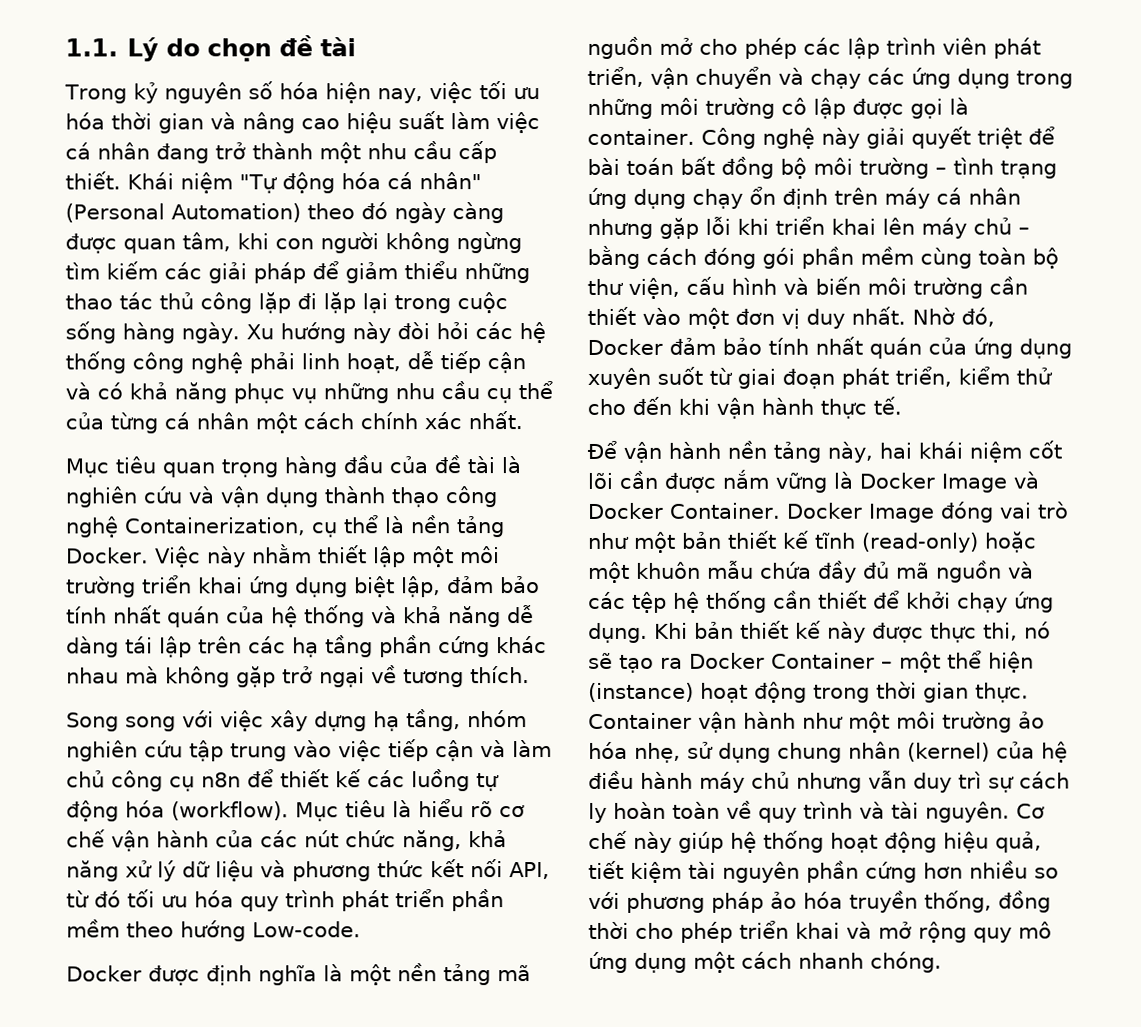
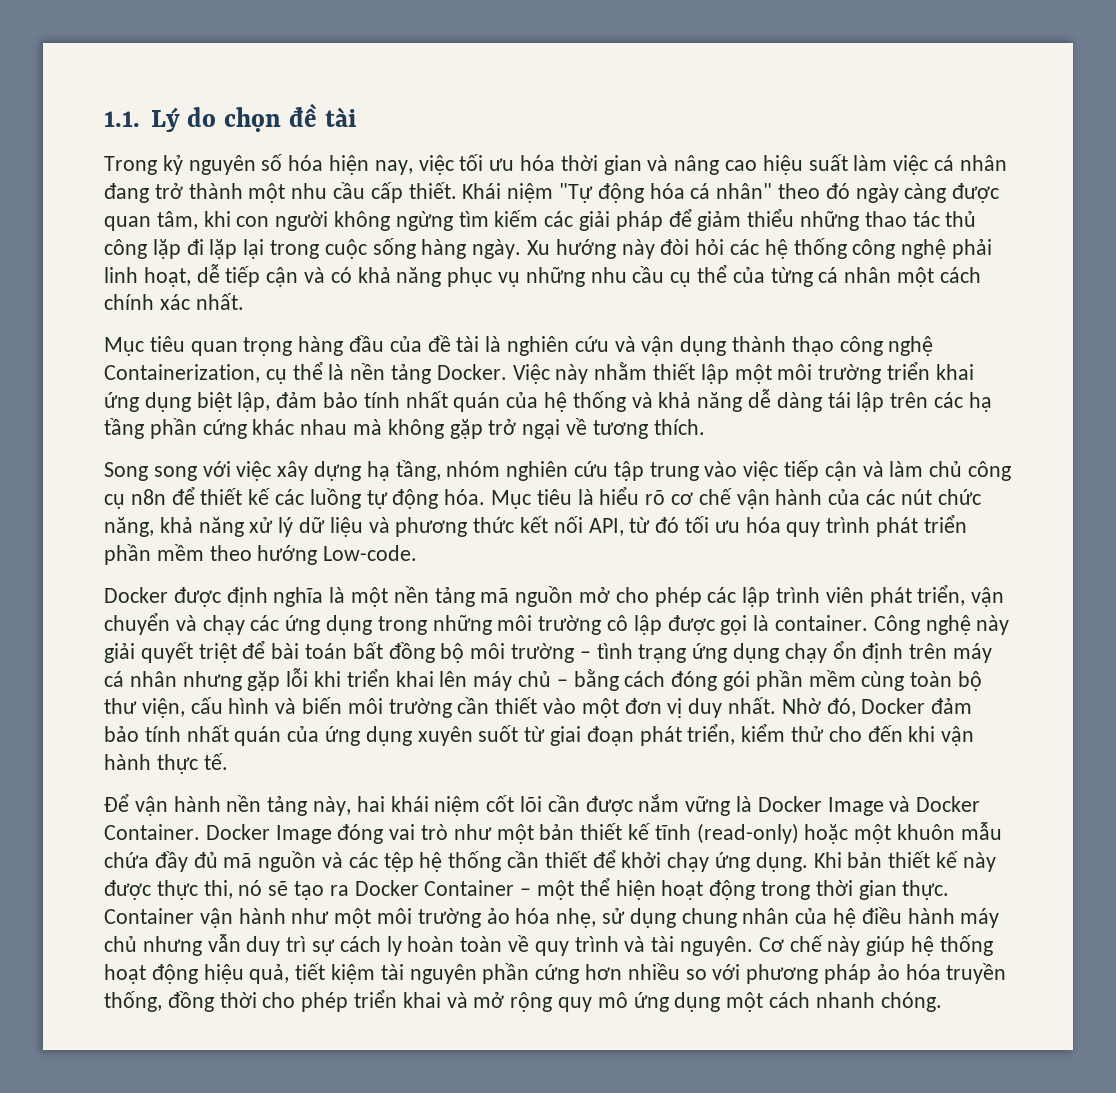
[65,203,301,223] (Personal Automation) -> (773, 191) none
[125,800,289,821] hóa (workflow). -> [444,489,486,505] hóa.
[588,682,694,702] (instance) -> (656, 890) none
[907,742,990,762] (kernel) -> (790, 916) none

